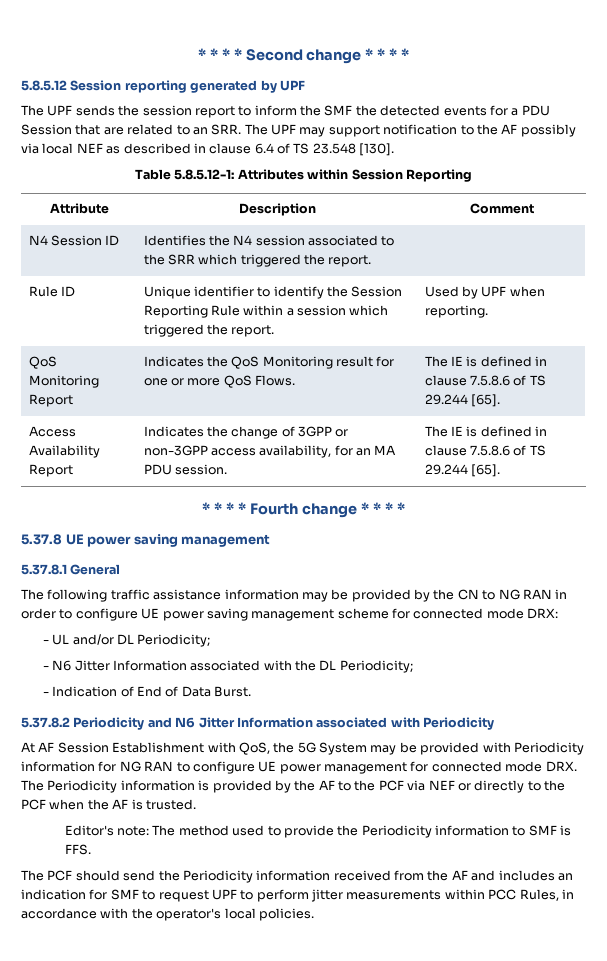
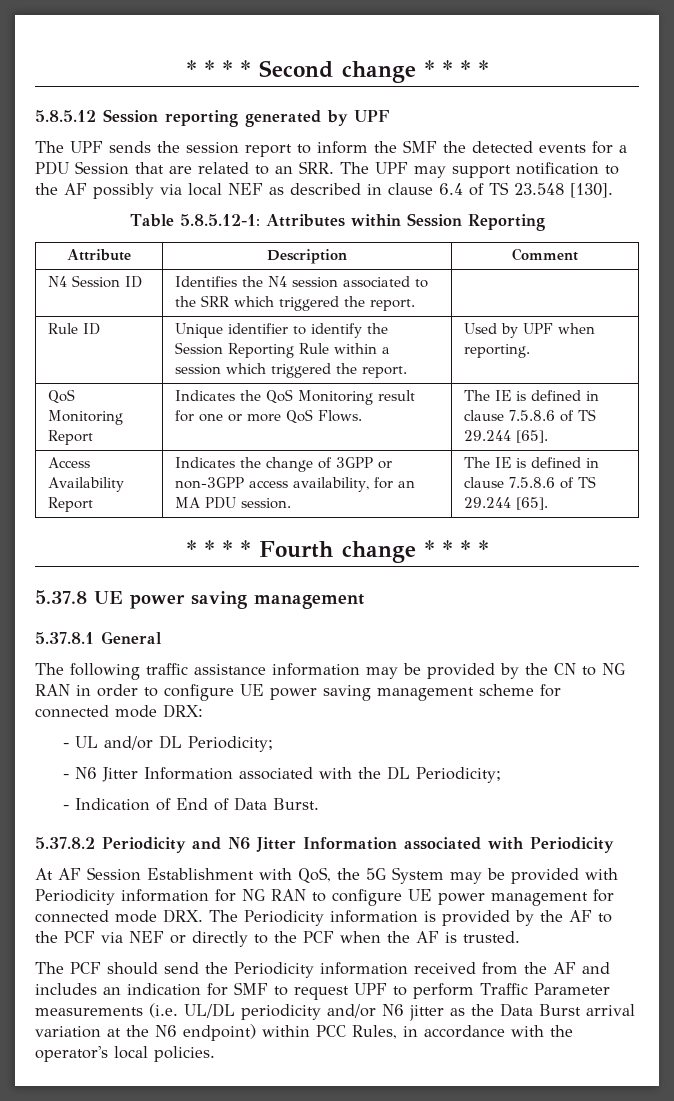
[64,825,572,838] [64,844,91,855] // Editor's note: The method used to provide the Periodicity information to SMF is FFS. -> (520, 937) none
[311,889,442,902] jitter measurements -> [480,983,610,995] [35,1003,635,1021] [35,1024,256,1041] Traffic Parameter measurements (i.e. UL/DL periodicity and/or N6 jitter as the Data Burst arrival variation at the N6 endpoint)

